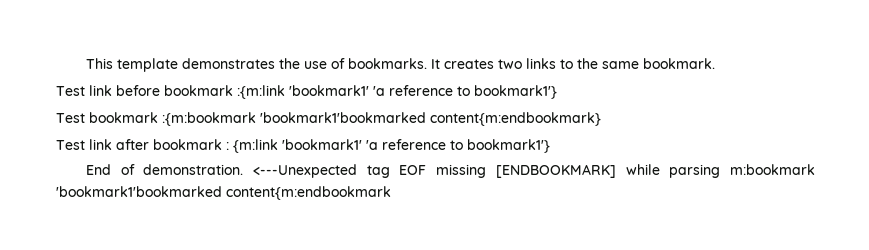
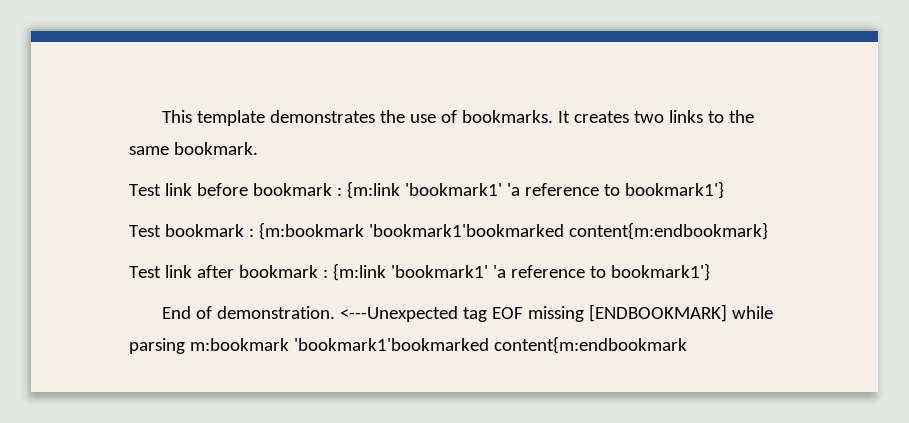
[237,85,285,99] :{m:link -> [336,181,400,199] : {m:link
[162,112,256,126] :{m:bookmark -> [248,222,364,240] : {m:bookmark

